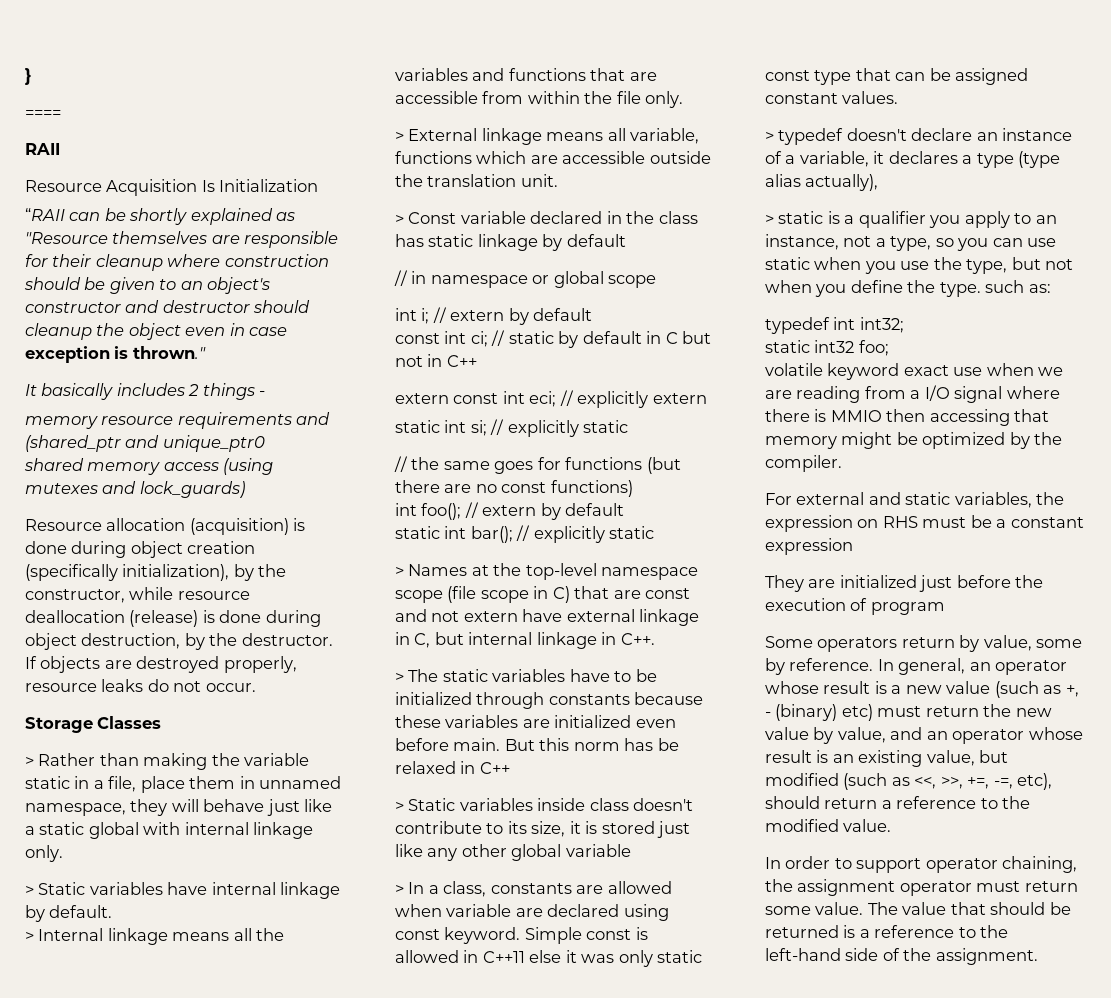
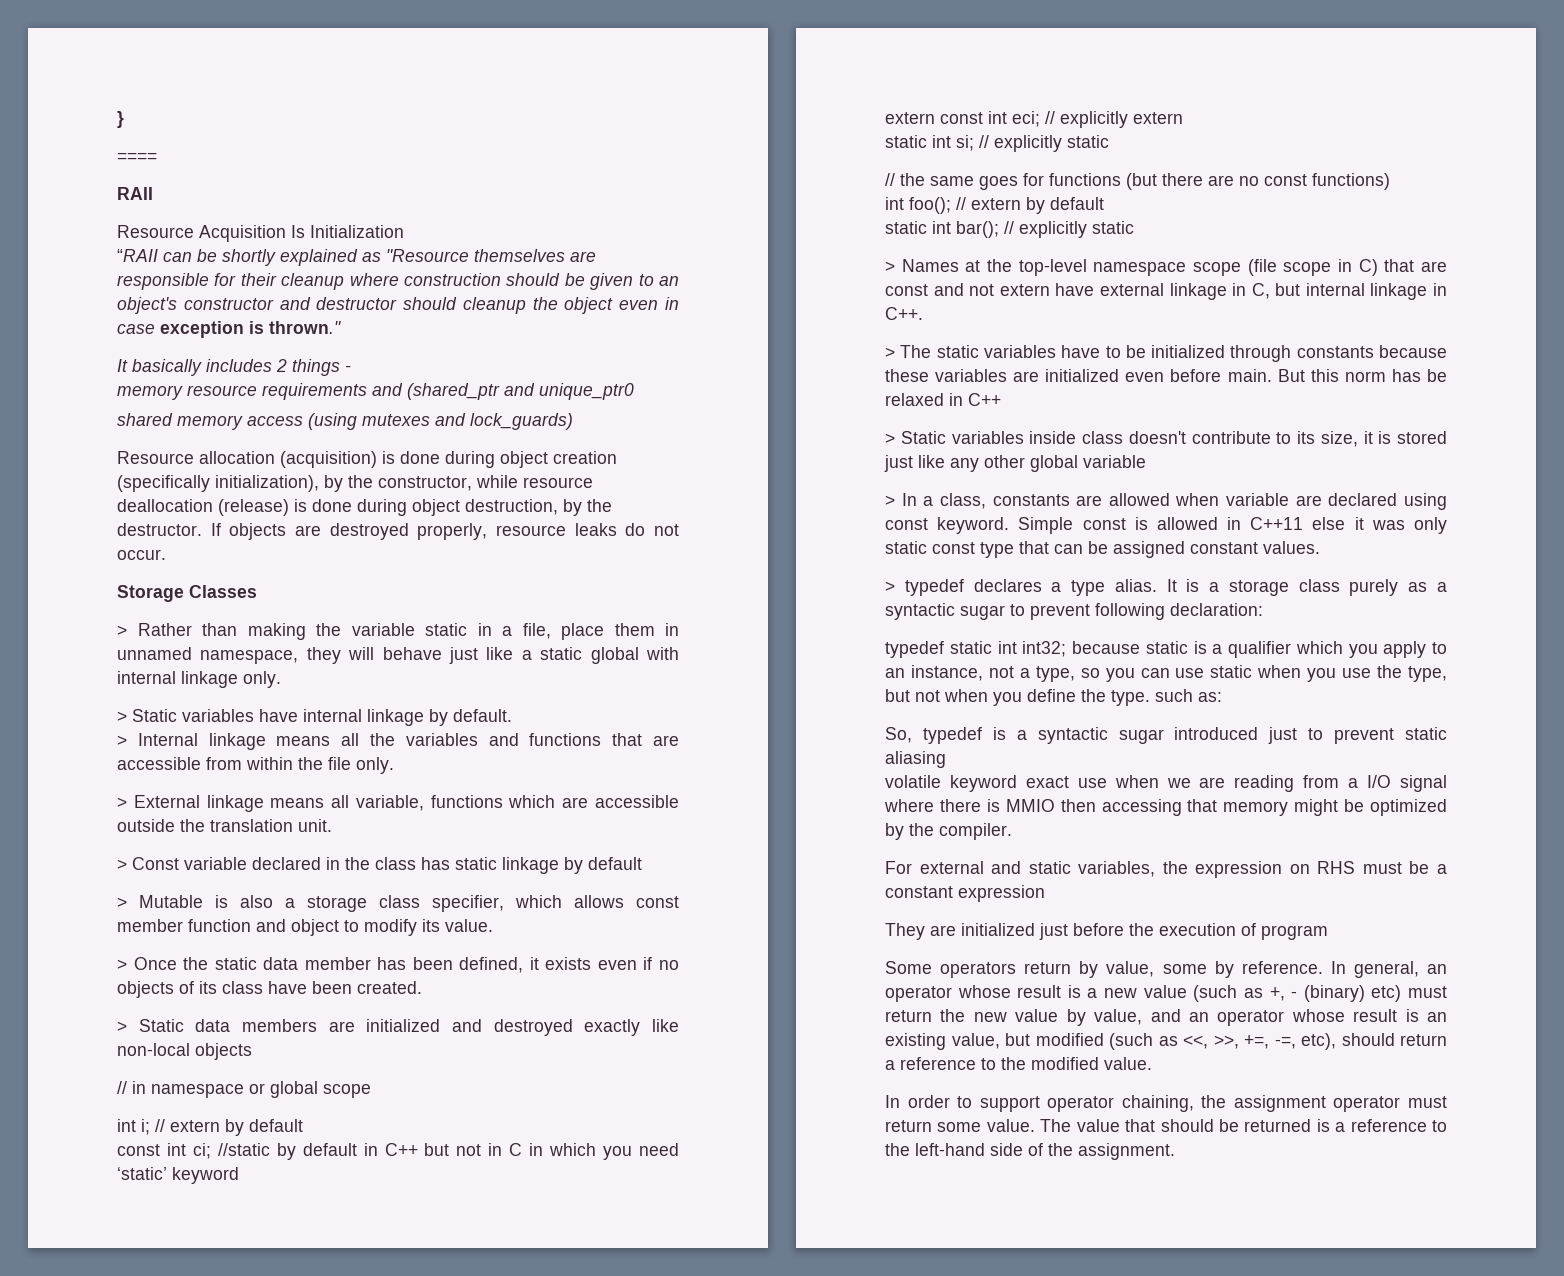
(626, 240) none -> [117,895,679,912] [117,919,493,936] [117,957,679,973] [117,981,422,998] [117,1019,679,1036] [117,1043,252,1060] // > Mutable is also a storage class specifier, which allows const member function and object to modify its value. // > Once the static data member has been defined, it exists even if no objects of its class have been created. // > Static data members are initialized and destroyed exactly like non-local objects
[491,330,554,346] // static -> [217,1143,270,1156] //static
[665,332,678,344] C -> [384,1143,418,1156] C++
[446,355,477,367] C++ -> [509,1143,679,1160] [117,1167,239,1184] C in which you need ‘static’ keyword
[846,128,1073,141] [765,151,1061,168] [765,174,879,191] [765,215,774,224] doesn't declare an instance of a variable, it declares a type (type alias actually), // > -> [973,579,1447,596] [885,603,1263,620] [885,641,1140,658] declares a type alias. It is a storage class purely as a syntactic sugar to prevent following declaration: // typedef static int int32; because
(926, 219) none -> [1295,641,1343,654] which
[765,317,904,334] [765,340,889,356] typedef int int32; // static int32 foo; -> [885,727,1447,744] [885,751,946,768] So, typedef is a syntactic sugar introduced just to prevent static aliasing

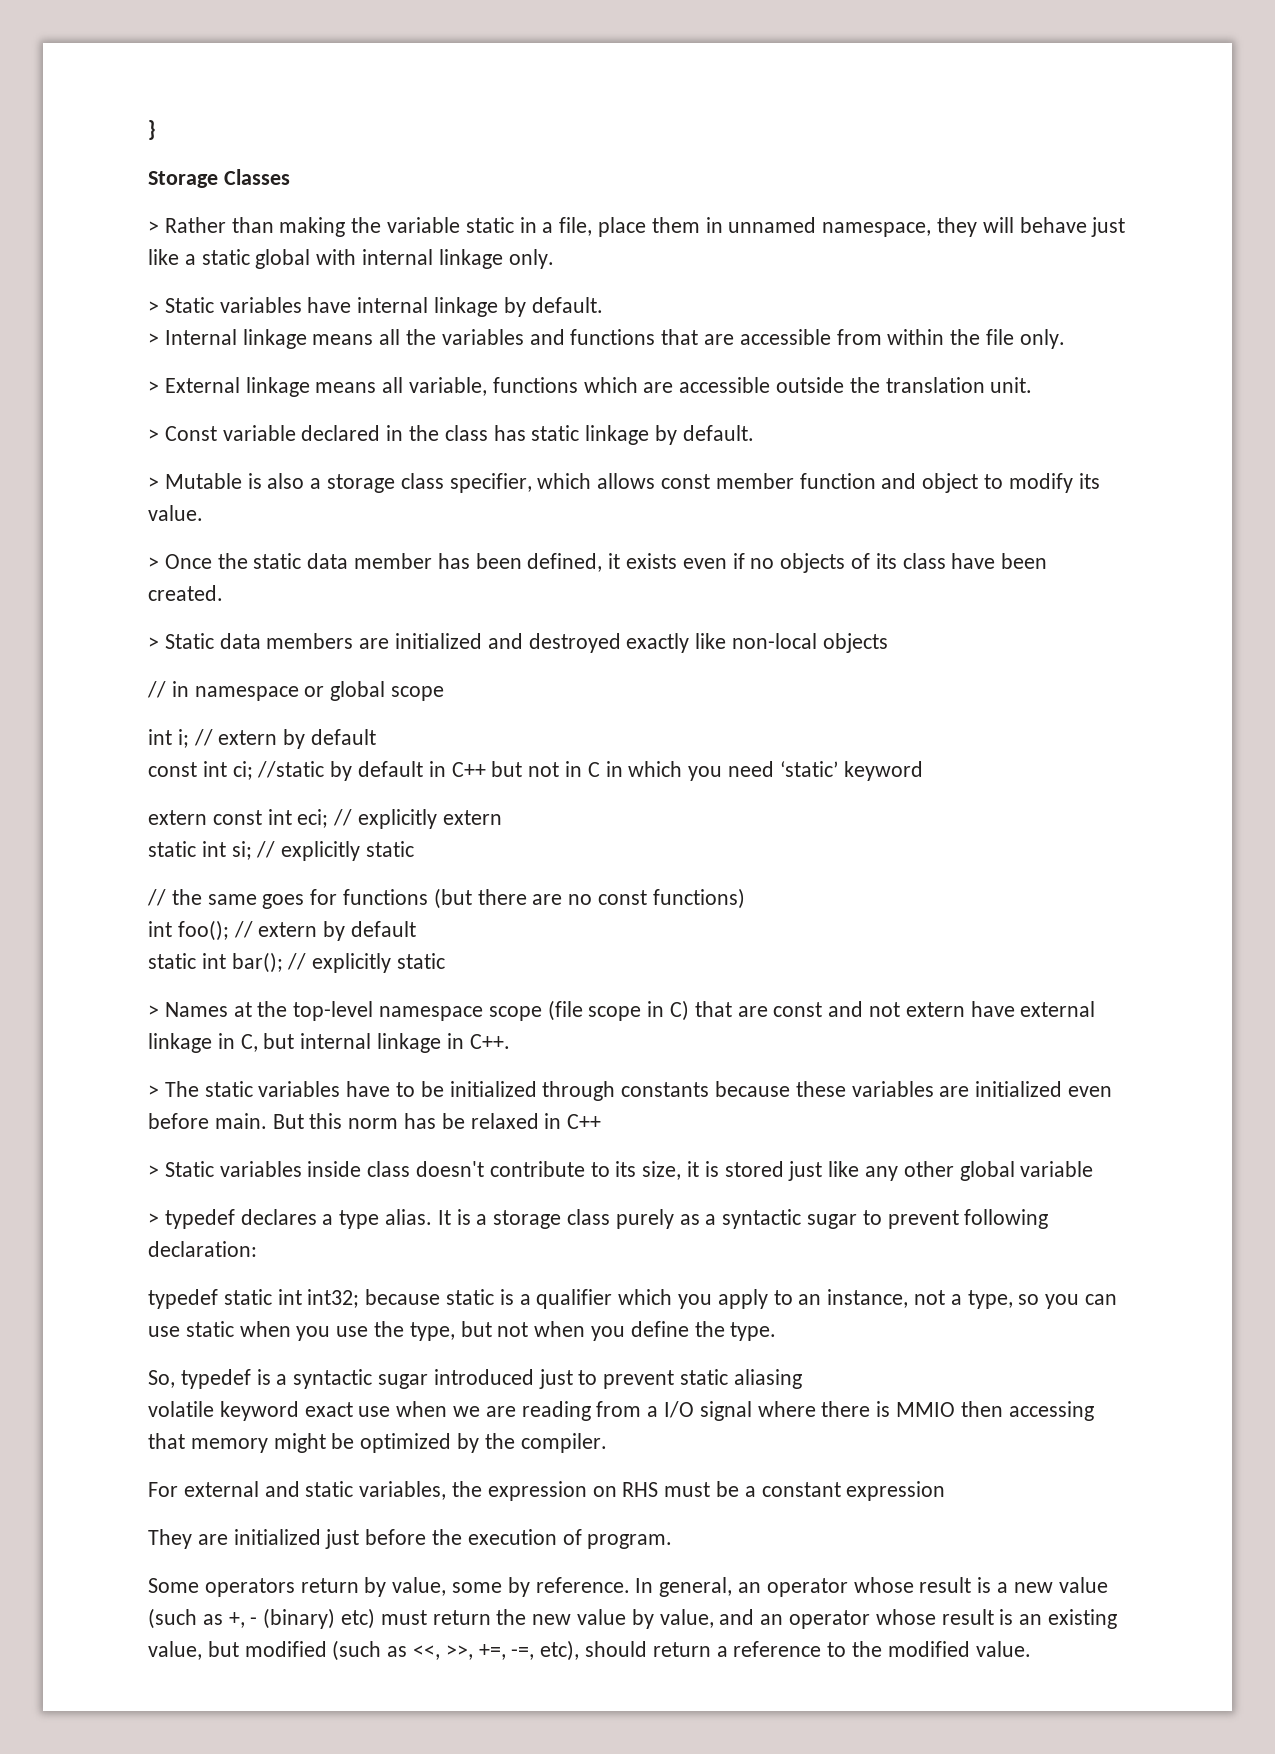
[117,152,157,162] [117,187,153,200] [117,225,404,242] [117,249,596,266] [117,273,679,290] [117,297,679,314] [117,321,341,338] [117,359,351,376] [117,383,634,400] [117,413,573,430] [117,451,617,468] [117,475,593,492] [117,499,612,516] [117,523,679,540] [117,549,166,560] // ==== // RAII // Resource Acquisition Is Initialization // “RAII can be shortly explained as "Resource themselves are responsible for their cleanup where construction should be given to an object's constructor and destructor should cleanup the object even in case exception is thrown." // It basically includes 2 things - // memory resource requirements and (shared_ptr and unique_ptr0 // shared memory access (using mutexes and lock_guards) // Resource allocation (acquisition) is done during object creation (specifically initialization), by the constructor, while resource deallocation (release) is done during object destruction, by the destructor. If objects are destroyed properly, resource leaks do not occur. -> (156, 130) none
[588,857,642,870] default -> [682,425,754,441] default.
[885,493,1447,510] [885,517,1447,534] [885,541,1320,558] // > In a class, constants are allowed when variable are declared using const keyword. Simple const is allowed in C++11 else it was only static const type that can be assigned constant values. -> (1094, 1169) none
[1155,689,1222,702] such as: -> (777, 1331) none
[1261,925,1328,940] program -> [587,1534,673,1549] program.
[885,1095,1447,1112] [885,1119,1447,1132] [885,1143,1175,1160] // In order to support operator chaining, the assignment operator must return some value. The value that should be returned is a reference to the left-hand side of the assignment. -> (1031, 1649) none

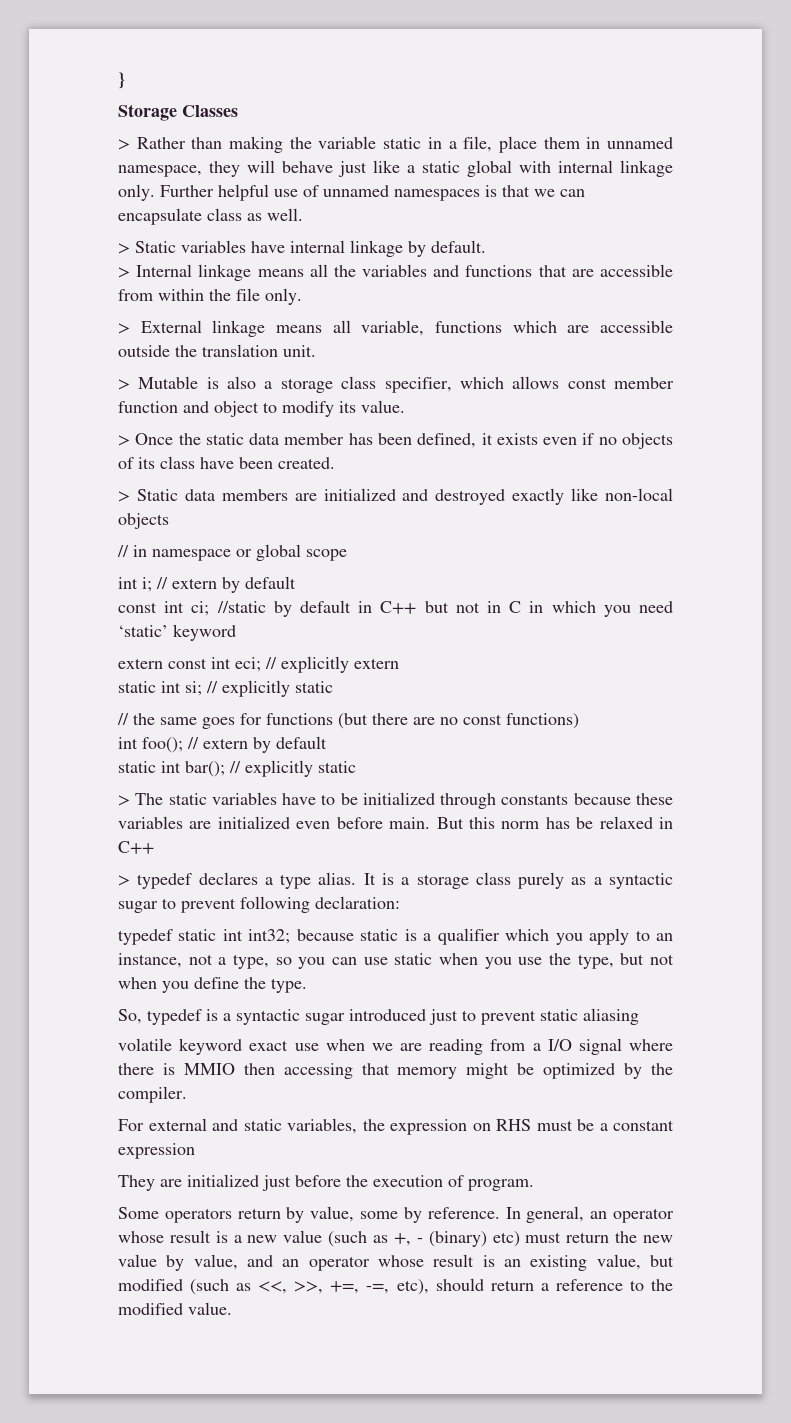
(554, 259) none -> [160,184,585,201] [118,208,303,225] Further helpful use of unnamed namespaces is that we can encapsulate class as well.
[148,425,754,445] // > Const variable declared in the class has static linkage by default. -> (316, 351) none
[148,1000,1096,1021] [148,1033,510,1053] // > Names at the top-level namespace scope (file scope in C) that are const and not extern have external linkage in C, but internal linkage in C++. -> (356, 767) none
[148,1161,1094,1181] // > Static variables inside class doesn't contribute to its size, it is stored just like any other global variable -> (154, 847) none

